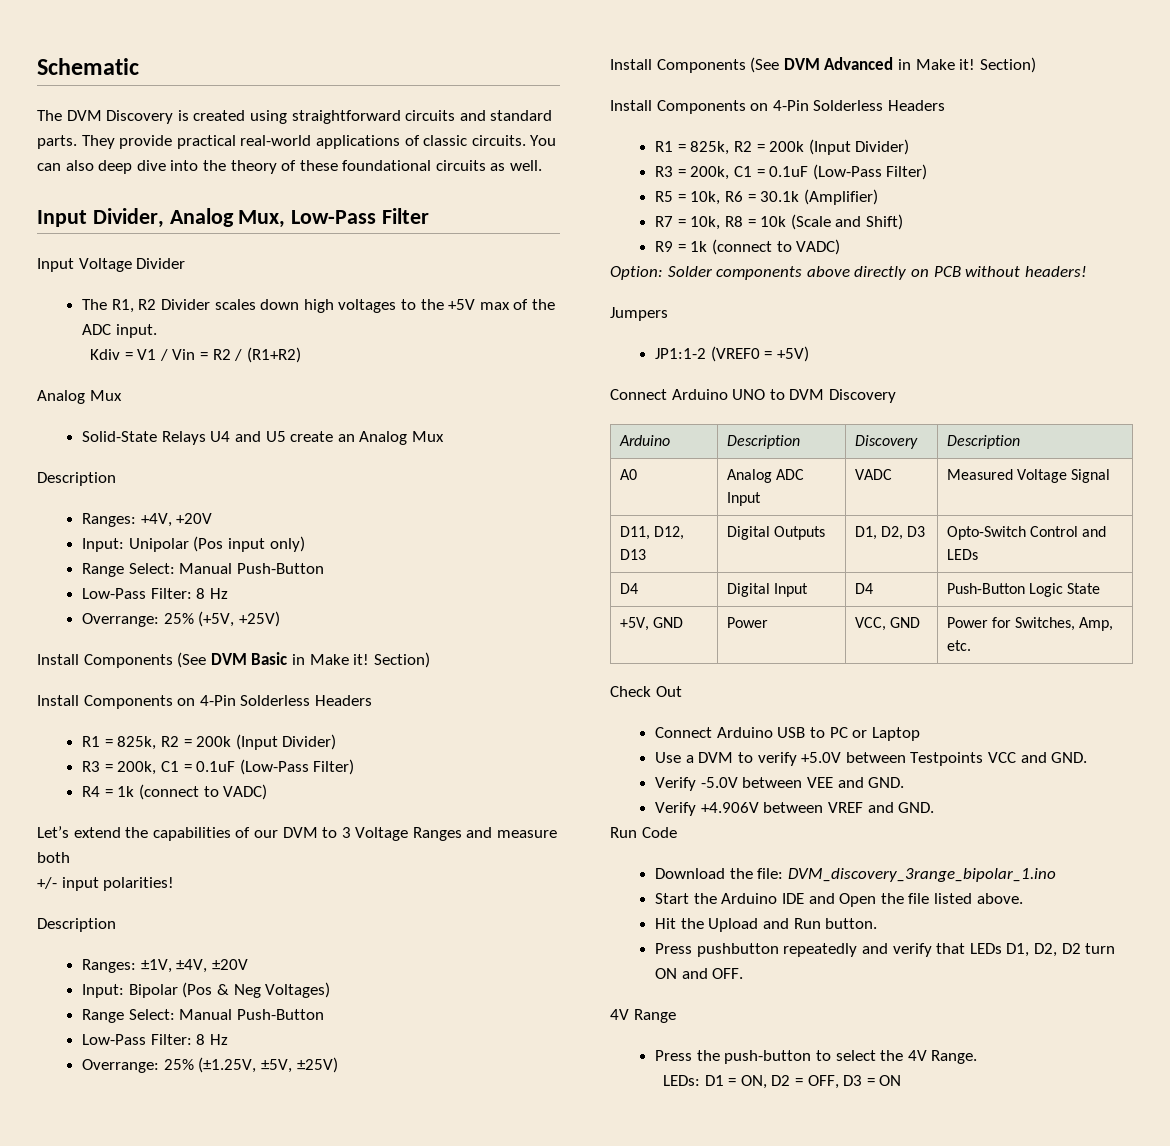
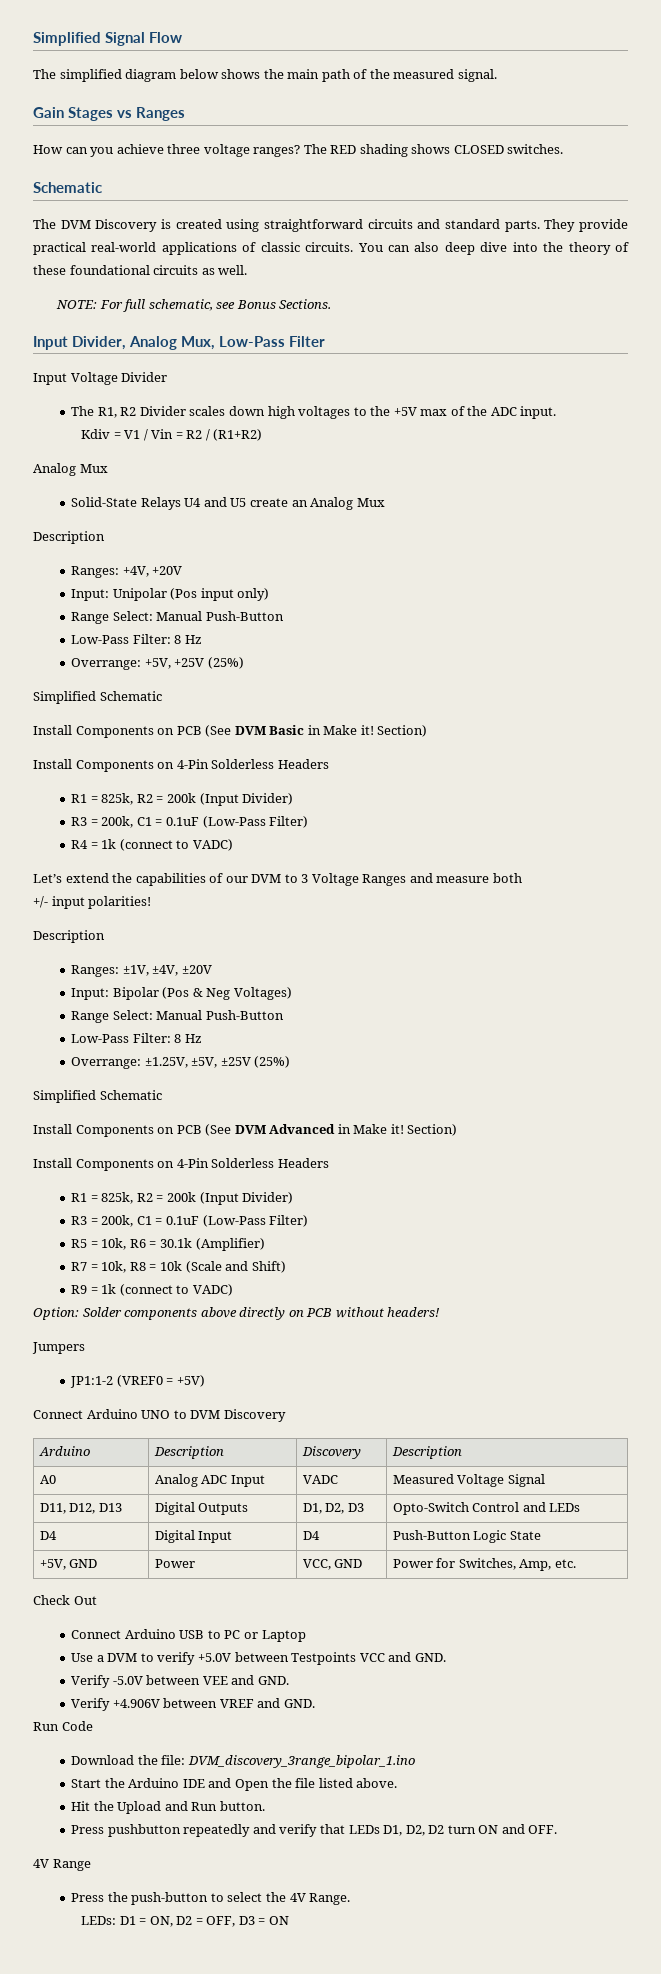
(37, 66) none -> [33,32,183,46] [33,69,497,82] [33,107,186,121] [33,144,564,157] Simplified Signal Flow // The simplified diagram below shows the main path of the measured signal. // Gain Stages vs Ranges // How can you achieve three voltage ranges? The RED shading shows CLOSED switches. //
(543, 165) none -> [56,299,332,312] // NOTE: For full schematic, see Bonus Sections.
[163,611,280,627] [37,654,173,668] 25% (+5V, +25V) // Install Components -> [144,657,244,669] [33,691,162,704] [33,725,202,738] +5V, +25V (25%) // Simplified Schematic // Install Components on PCB
[163,1057,338,1073] [610,59,746,73] 25% (±1.25V, ±5V, ±25V) // Install Components -> [144,1056,291,1068] [33,1090,162,1103] [33,1124,202,1137] ±1.25V, ±5V, ±25V (25%) // Simplified Schematic // Install Components on PCB

